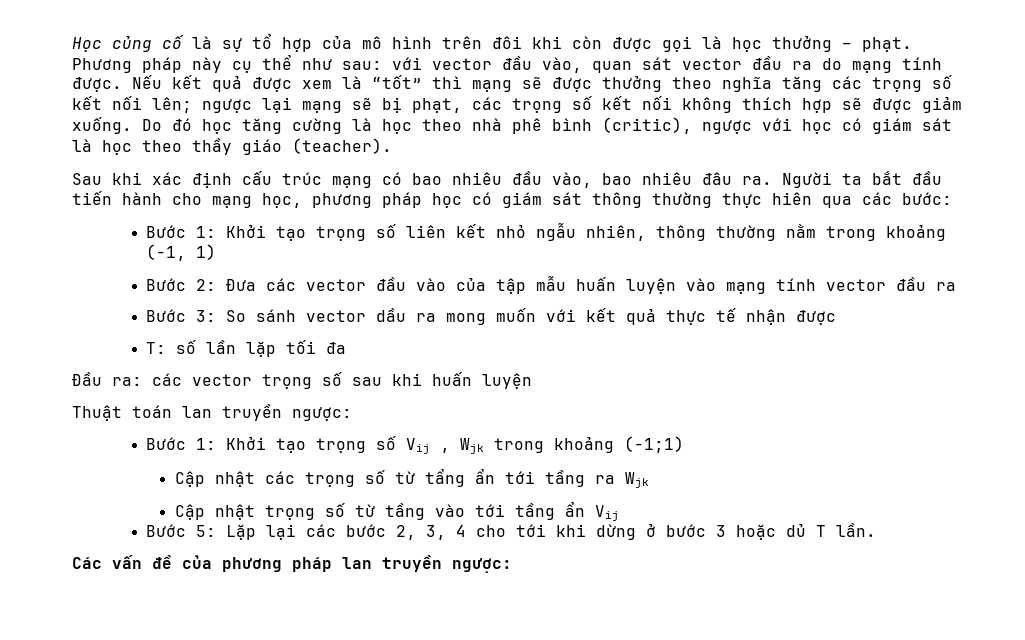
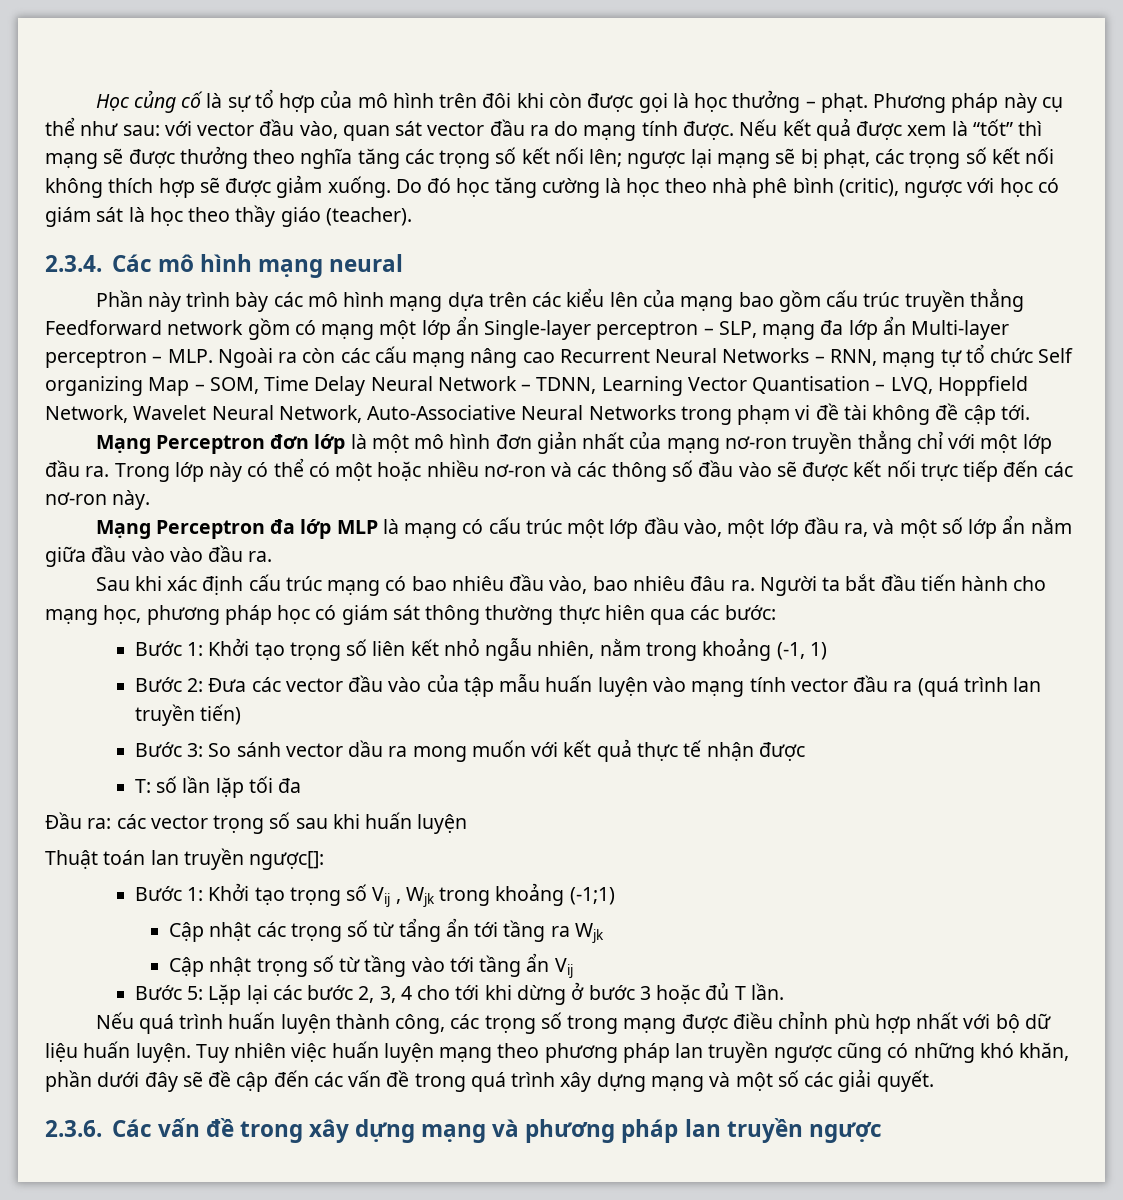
(392, 146) none -> [45,254,404,278] [95,288,1024,312] [45,316,1010,340] [45,344,1074,368] [45,376,1028,396] [45,403,1030,425] [95,430,1052,454] [45,458,1073,482] [45,490,151,510] [95,515,1072,539] [45,545,273,567] // 2.3.4. Các mô hình mạng neural // Phần này trình bày các mô hình mạng dựa trên các kiểu lên của mạng bao gồm cấu trúc truyền thẳng Feedforward network gồm có mạng một lớp ẩn Single-layer perceptron – SLP, mạng đa lớp ẩn Multi-layer perceptron – MLP. Ngoài ra còn các cấu mạng nâng cao Recurrent Neural Networks – RNN, mạng tự tổ chức Self organizing Map – SOM, Time Delay Neural Network – TDNN, Learning Vector Quantisation – LVQ, Hoppfield Network, Wavelet Neural Network, Auto-Associative Neural Networks trong phạm vi đề tài không đề cập tới. // Mạng Perceptron đơn lớp là một mô hình đơn giản nhất của mạng nơ-ron truyền thẳng chỉ với một lớp đầu ra. Trong lớp này có thể có một hoặc nhiều nơ-ron và các thông số đầu vào sẽ được kết nối trực tiếp đến các nơ-ron này. // Mạng Perceptron đa lớp MLP là mạng có cấu trúc một lớp đầu vào, một lớp đầu ra, và một số lớp ẩn nằm giữa đầu vào vào đầu ra.
[656,225,777,241] thông thường -> (595, 650) none
(957, 286) none -> [917,677,1042,697] [134,704,242,726] (quá trình lan truyền tiến)
[292,407,352,421] ngược: -> [249,851,325,870] ngược[]:
[786,523,807,537] dủ -> [705,982,730,1000] đủ
[72,555,512,573] Các vấn đề của phương pháp lan truyền ngược: -> [95,1011,1051,1034] [45,1041,1070,1063] [45,1069,934,1092] [45,1118,882,1143] Nếu quá trình huấn luyện thành công, các trọng số trong mạng được điều chỉnh phù hợp nhất với bộ dữ liệu huấn luyện. Tuy nhiên việc huấn luyện mạng theo phương pháp lan truyền ngược cũng có những khó khăn, phần dưới đây sẽ đề cập đến các vấn đề trong quá trình xây dựng mạng và một số các giải quyết. // 2.3.6. Các vấn đề trong xây dựng mạng và phương pháp lan truyền ngược

